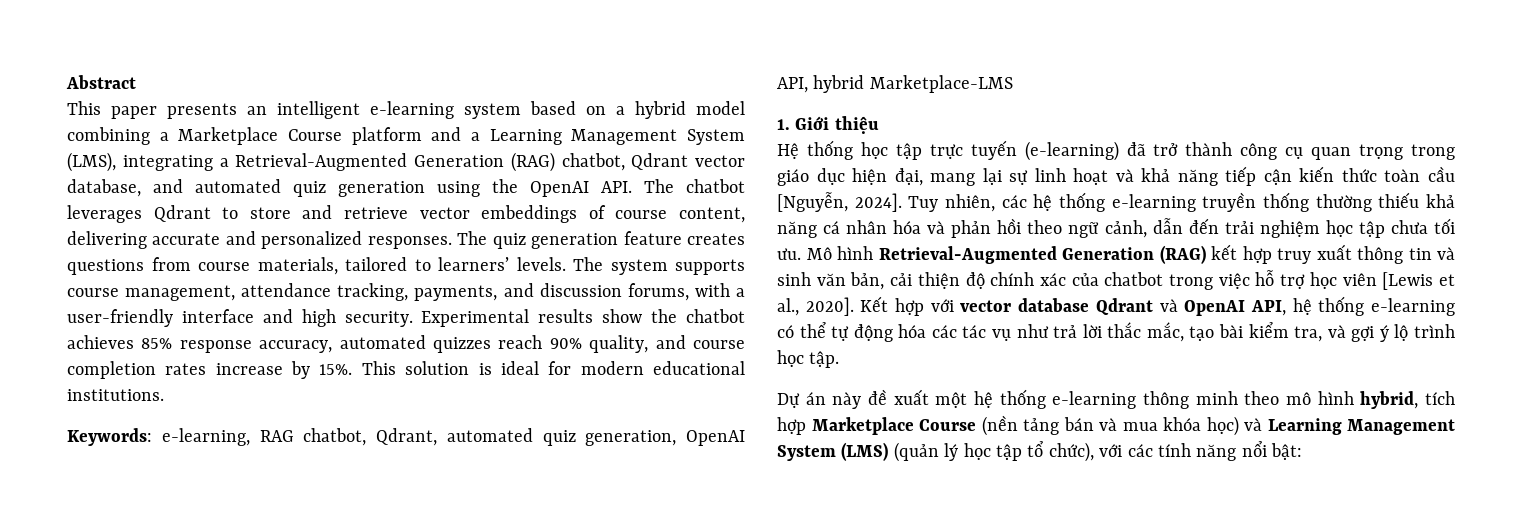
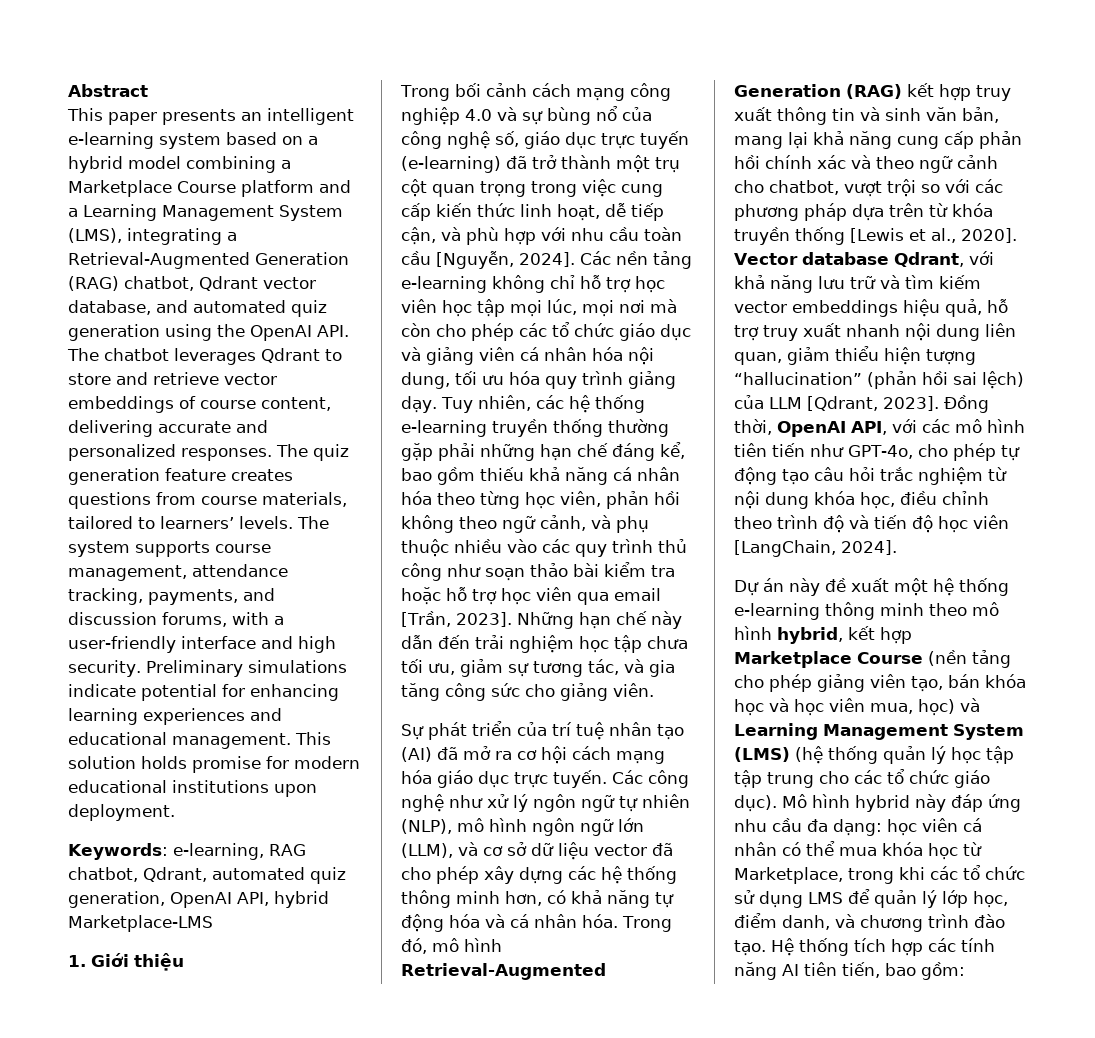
[421,309,746,327] [67,335,745,353] [67,361,746,379] [67,389,164,401] Experimental results show the chatbot achieves 85% response accuracy, automated quizzes reach 90% quality, and course completion rates increase by 15%. This solution is ideal for modern educational institutions. -> [145,660,347,677] [68,684,339,701] [68,708,282,725] [68,732,331,749] [68,756,360,773] [68,780,317,797] [68,804,175,821] Preliminary simulations indicate potential for enhancing learning experiences and educational management. This solution holds promise for modern educational institutions upon deployment.
[777,140,922,160] Hệ thống học tập -> [400,83,671,101] [401,106,652,125] [401,131,596,149] Trong bối cảnh cách mạng công nghiệp 4.0 và sự bùng nổ của công nghệ số, giáo dục
[1240,143,1455,160] [777,166,1455,186] [777,192,902,212] công cụ quan trọng trong giáo dục hiện đại, mang lại sự linh hoạt và khả năng tiếp cận kiến thức toàn cầu [Nguyễn, 2024]. -> [616,155,680,173] [401,179,663,197] [401,203,664,221] [401,227,682,245] [401,251,692,269] [401,275,665,293] [401,299,677,317] [401,322,691,341] [401,347,654,365] [401,371,676,389] [401,396,437,413] một trụ cột quan trọng trong việc cung cấp kiến thức linh hoạt, dễ tiếp cận, và phù hợp với nhu cầu toàn cầu [Nguyễn, 2024]. Các nền tảng e-learning không chỉ hỗ trợ học viên học tập mọi lúc, mọi nơi mà còn cho phép các tổ chức giáo dục và giảng viên cá nhân hóa nội dung, tối ưu hóa quy trình giảng dạy.
(1372, 203) none -> [401,442,685,461] [401,467,475,485] gặp phải những hạn chế đáng kể, bao gồm
[927,218,1022,238] và phản hồi -> [437,491,680,509] [401,515,454,533] theo từng học viên, phản hồi không
(1147, 229) none -> [591,515,649,533] [401,539,687,557] [401,562,675,581] [401,587,661,605] [401,611,682,629] và phụ thuộc nhiều vào các quy trình thủ công như soạn thảo bài kiểm tra hoặc hỗ trợ học viên qua email [Trần, 2023]. Những hạn chế này
[777,247,832,260] ưu. Mô -> [428,659,675,677] [401,683,654,701] [401,721,684,740] [401,746,665,764] [401,770,689,788] [401,794,690,812] [401,818,644,836] [401,842,673,860] [401,866,677,884] [401,890,674,908] [401,914,672,932] [401,938,459,954] ưu, giảm sự tương tác, và gia tăng công sức cho giảng viên. // Sự phát triển của trí tuệ nhân tạo (AI) đã mở ra cơ hội cách mạng hóa giáo dục trực tuyến. Các công nghệ như xử lý ngôn ngữ tự nhiên (NLP), mô hình ngôn ngữ lớn (LLM), và cơ sở dữ liệu vector đã cho phép xây dựng các hệ thống thông minh hơn, có khả năng tự động hóa và cá nhân hóa. Trong đó, mô
[890,270,1455,290] [777,296,1455,316] [777,322,1455,342] [777,350,840,368] cải thiện độ chính xác của chatbot trong việc hỗ trợ học viên [Lewis et al., 2020]. Kết hợp với vector database Qdrant và OpenAI API, hệ thống e-learning có thể tự động hóa các tác vụ như trả lời thắc mắc, tạo bài kiểm tra, và gợi ý lộ trình học tập. -> [734,131,1022,149] [734,155,998,173] [734,179,1003,197] [734,203,993,221] [734,227,1017,245] [734,251,994,267] [734,275,981,293] [734,299,1008,317] [734,323,1016,341] [734,346,976,365] [734,371,1024,389] [734,395,989,413] [734,419,1025,437] [734,443,1020,461] [734,467,1007,485] [734,491,989,509] [734,515,1009,533] [734,540,897,557] mang lại khả năng cung cấp phản hồi chính xác và theo ngữ cảnh cho chatbot, vượt trội so với các phương pháp dựa trên từ khóa truyền thống [Lewis et al., 2020]. Vector database Qdrant, với khả năng lưu trữ và tìm kiếm vector embeddings hiệu quả, hỗ trợ truy xuất nhanh nội dung liên quan, giảm thiểu hiện tượng “hallucination” (phản hồi sai lệch) của LLM [Qdrant, 2023]. Đồng thời, OpenAI API, với các mô hình tiên tiến như GPT-4o, cho phép tự động tạo câu hỏi trắc nghiệm từ nội dung khóa học, điều chỉnh theo trình độ và tiến độ học viên [LangChain, 2024].
[1425,391,1455,405] tích -> [848,626,875,640] kết
[1063,417,1201,431] bán và mua khóa -> [734,674,1026,692] [734,698,913,716] cho phép giảng viên tạo, bán khóa học và học viên mua,
[893,441,1303,462] (quản lý học tập tổ chức), với các tính năng nổi bật: -> [795,746,1014,764] [734,769,990,788] [734,794,1021,812] [734,818,982,836] [734,841,982,860] [734,865,1025,884] [734,889,1008,908] [734,913,1005,932] [734,938,995,956] [734,962,965,980] (hệ thống quản lý học tập tập trung cho các tổ chức giáo dục). Mô hình hybrid này đáp ứng nhu cầu đa dạng: học viên cá nhân có thể mua khóa học từ Marketplace, trong khi các tổ chức sử dụng LMS để quản lý lớp học, điểm danh, và chương trình đào tạo. Hệ thống tích hợp các tính năng AI tiên tiến, bao gồm:

